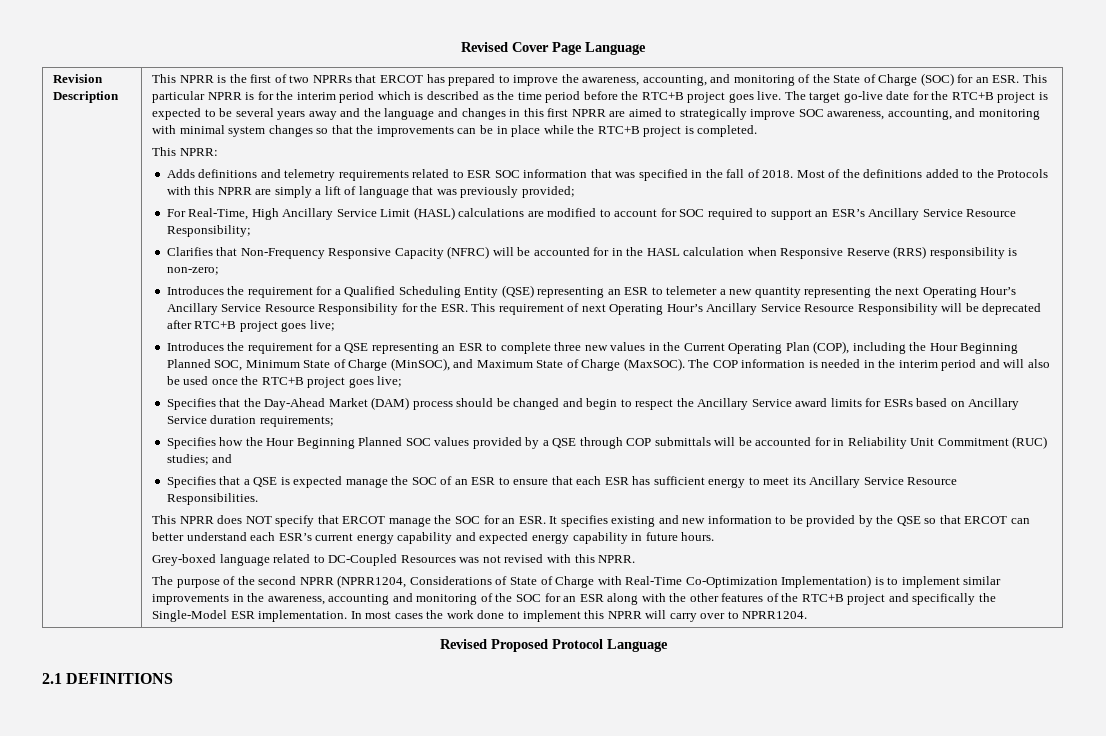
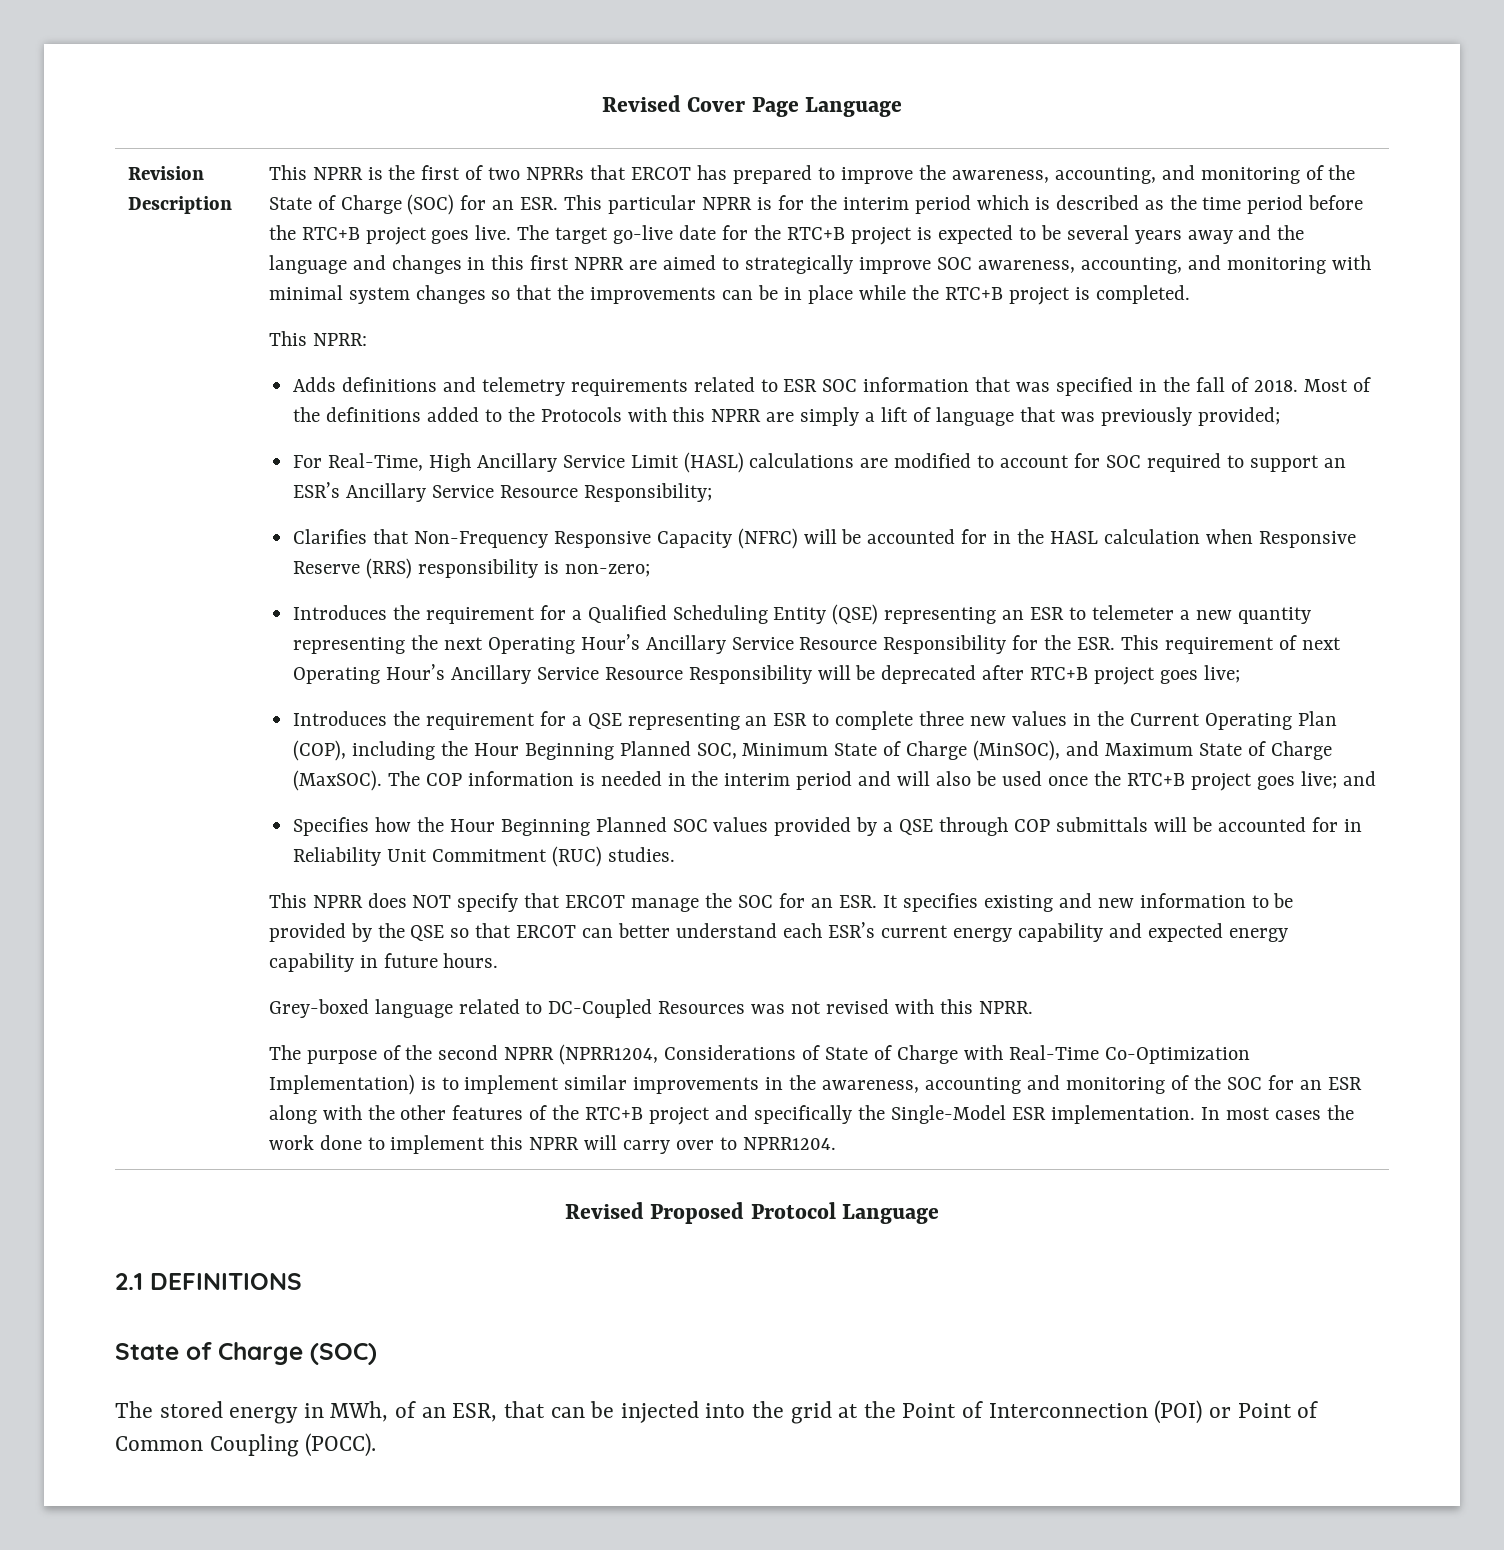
[166,397,1020,410] [166,415,334,427] // Specifies that the Day-Ahead Market (DAM) process should be changed and begin to respect the Ancillary Service award limits for ESRs based on Ancillary Service duration requirements; -> [1342,771,1376,786] and
[166,454,233,465] [166,476,958,488] [166,493,258,505] studies; and // Specifies that a QSE is expected manage the SOC of an ESR to ensure that each ESR has sufficient energy to meet its Ancillary Service Resource Responsibilities. -> [607,847,675,862] studies.
(174, 678) none -> [115,1342,377,1365] [115,1400,1319,1424] [115,1433,377,1457] // State of Charge (SOC) // The stored energy in MWh, of an ESR, that can be injected into the grid at the Point of Interconnection (POI) or Point of Common Coupling (POCC).

